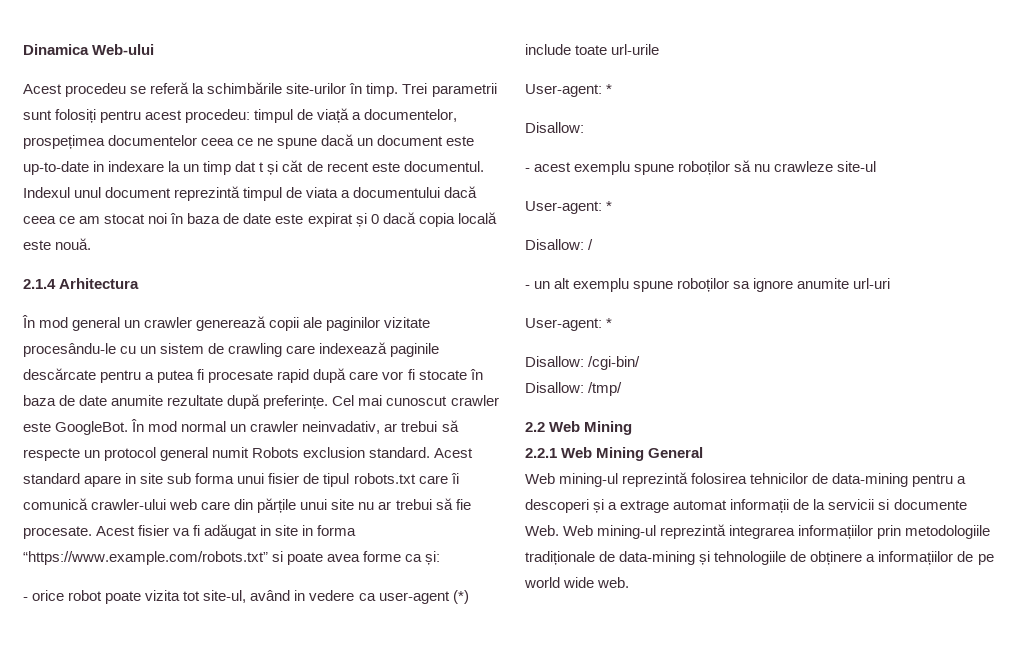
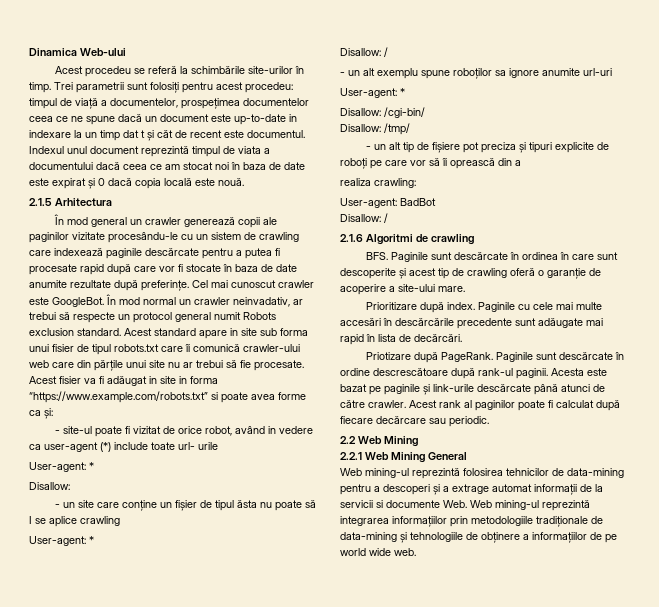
[23,279,56,289] 2.1.4 -> [29,198,52,206] 2.1.5
[32,590,247,604] orice robot poate vizita tot site-ul, -> [62,426,232,437] site-ul poate fi vizitat de orice robot,
[611,44,660,55] url-urile -> [178,442,218,450] url- urile
[534,160,877,175] acest exemplu spune roboților să nu crawleze site-ul -> [62,500,316,511] [29,516,120,527] un site care conține un fișier de tipul ăsta nu poate să I se aplice crawling
(623, 389) none -> [365,142,609,153] [340,158,521,169] [340,178,416,188] [340,198,436,208] [340,213,388,223] [340,234,474,245] [365,252,618,262] [340,268,601,279] [340,284,465,295] [365,302,602,313] [340,318,603,329] [340,334,462,345] [365,352,624,363] [340,368,607,379] [340,384,605,395] [340,400,620,411] [340,416,489,427] // - un alt tip de fișiere pot preciza și tipuri explicite de roboți pe care vor să îi oprească din a // realiza crawling: // User-agent: BadBot // Disallow: / // 2.1.6 Algoritmi de crawling // BFS. Paginile sunt descărcate în ordinea în care sunt descoperite și acest tip de crawling oferă o garanție de acoperire a site-ului mare. // Prioritizare după index. Paginile cu cele mai multe accesări în descărcările precedente sunt adăugate mai rapid în lista de decărcări. // Priotizare după PageRank. Paginile sunt descărcate în ordine descrescătoare după rank-ul paginii. Acesta este bazat pe paginile și link-urile descărcate până atunci de către crawler. Acest rank al paginilor poate fi calculat după fiecare decărcare sau periodic.

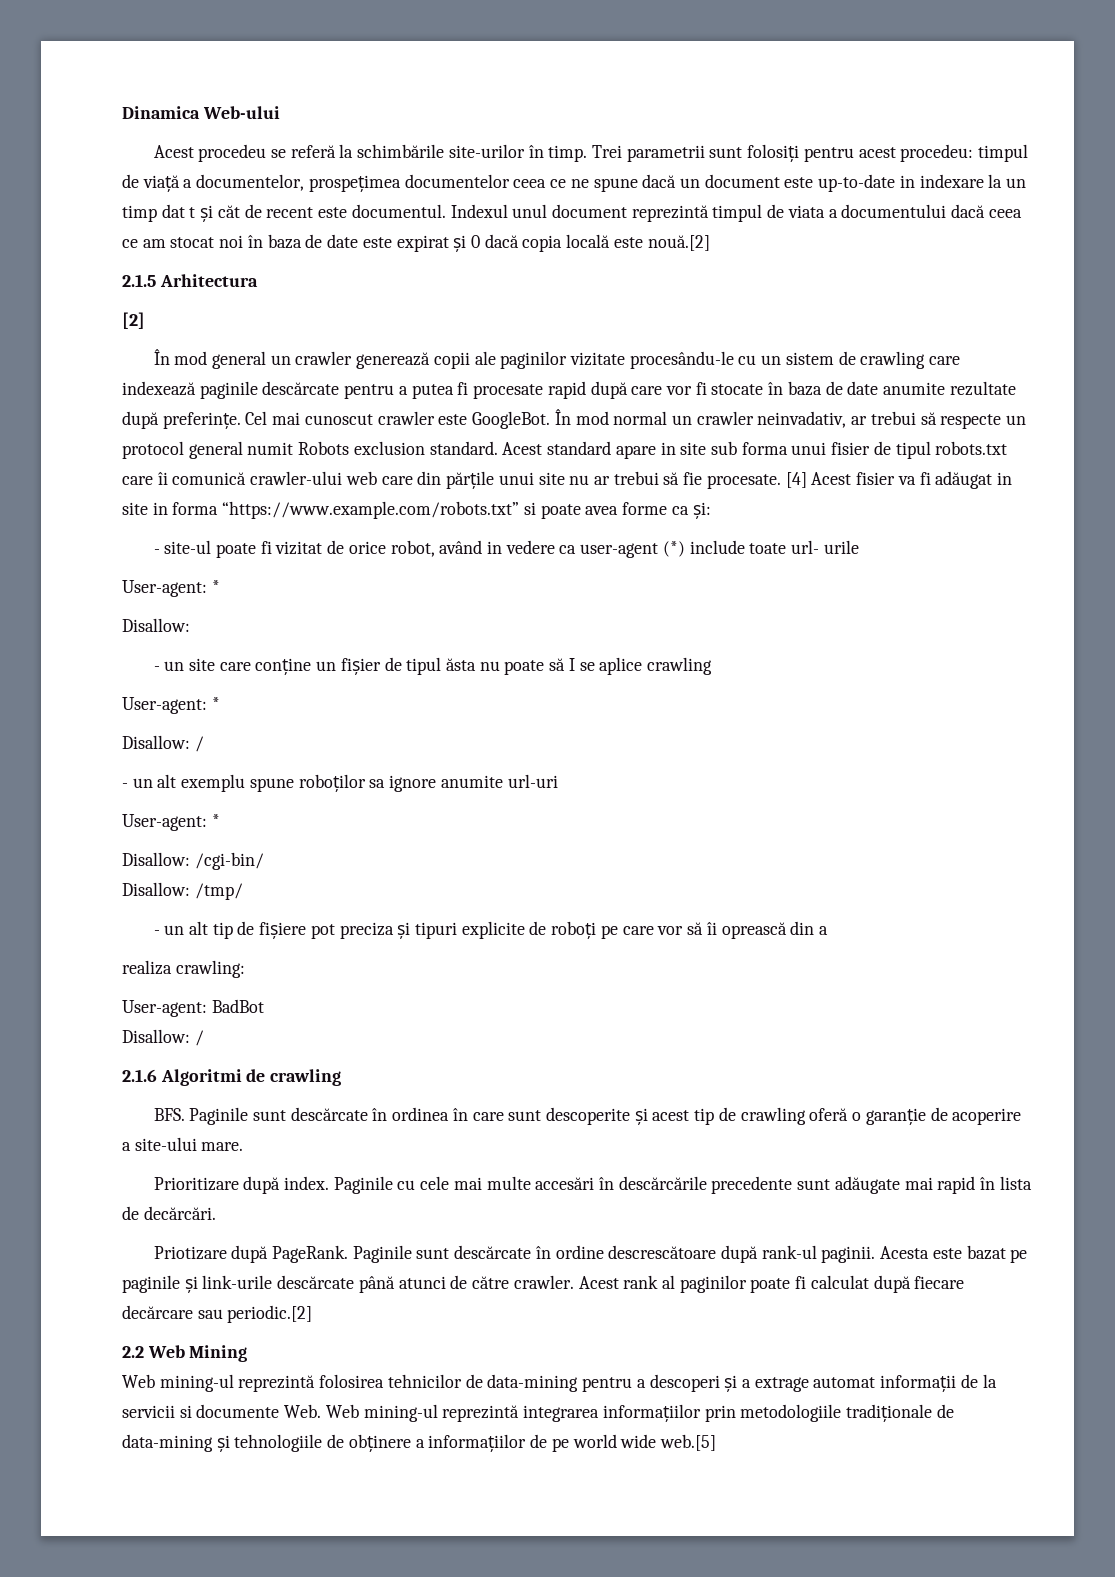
[218,178,244,186] nouă. -> [647,235,710,251] nouă.[2]
(112, 202) none -> [122,312,145,329] // [2]
(304, 365) none -> [785,472,807,488] [4]
[449,416,489,427] periodic. -> [227,1305,313,1323] periodic.[2]
[340,452,467,463] // 2.2.1 Web Mining General -> (248, 1353) none
[394,548,416,556] web. -> [659,1434,716,1451] web.[5]

